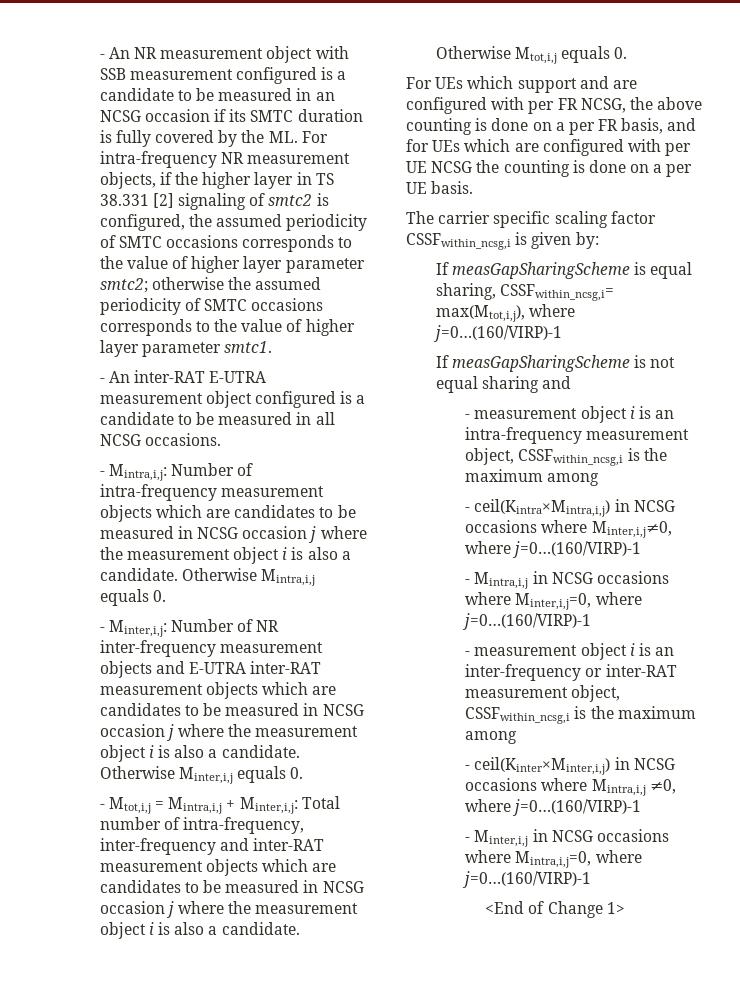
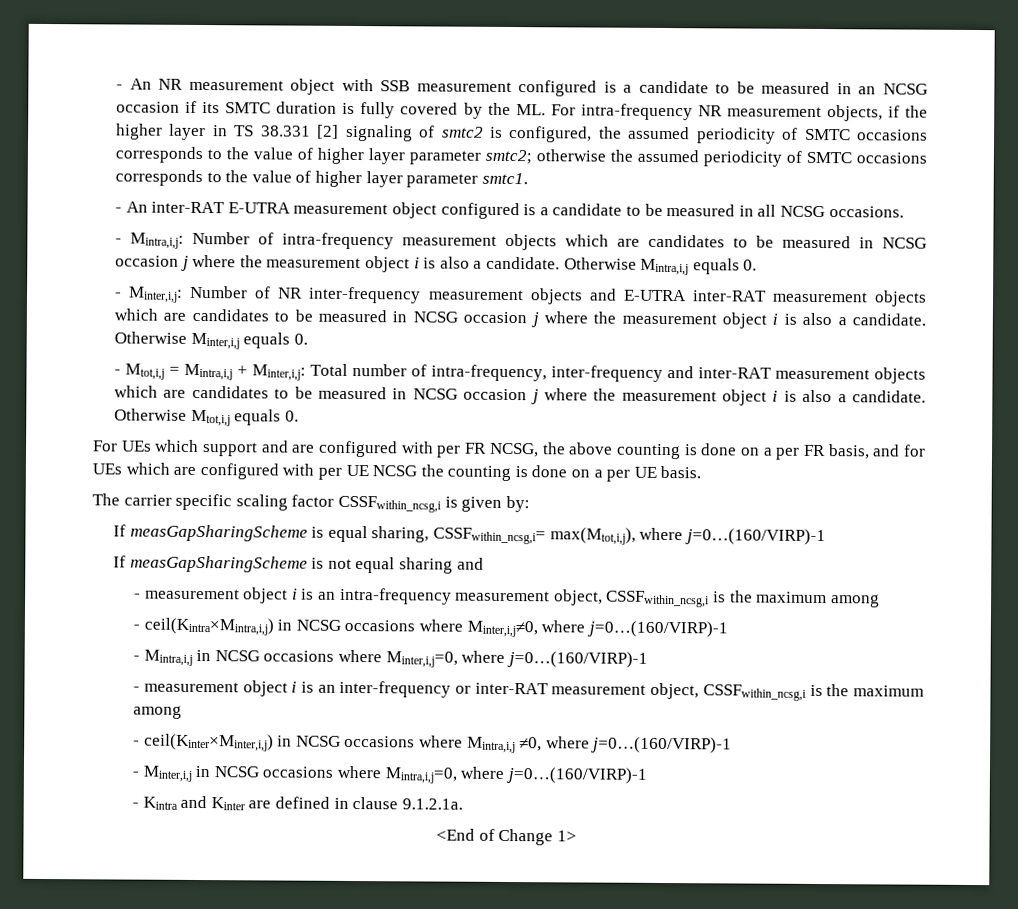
(592, 879) none -> [132,795,463,811] // - Kintra and Kinter are defined in clause 9.1.2.1a.

